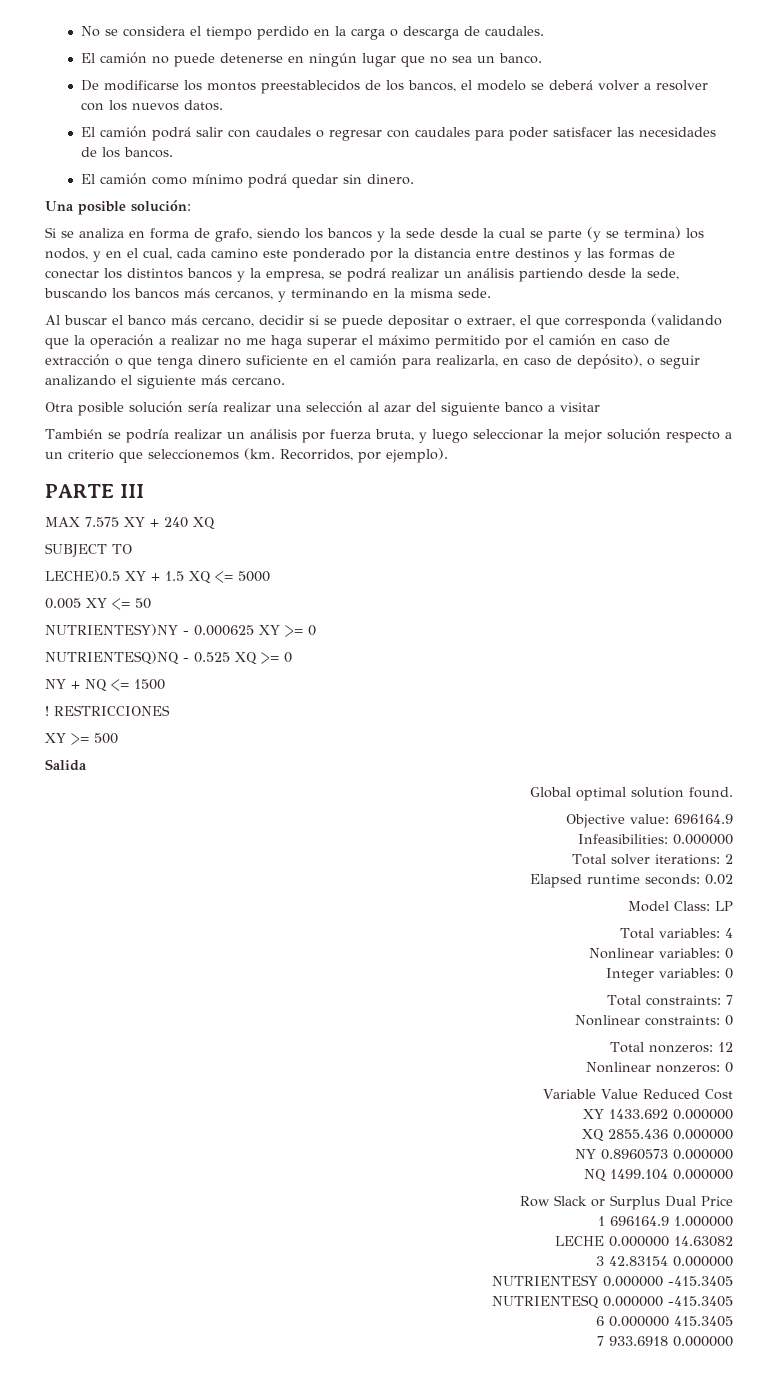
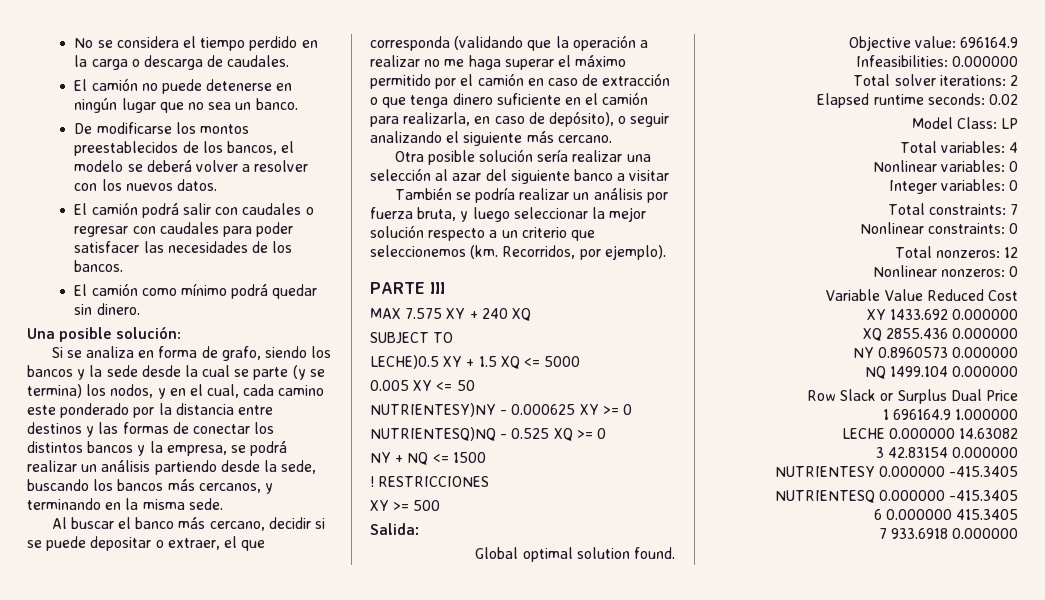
[45,759,87,771] Salida -> [370,523,419,535] Salida:

